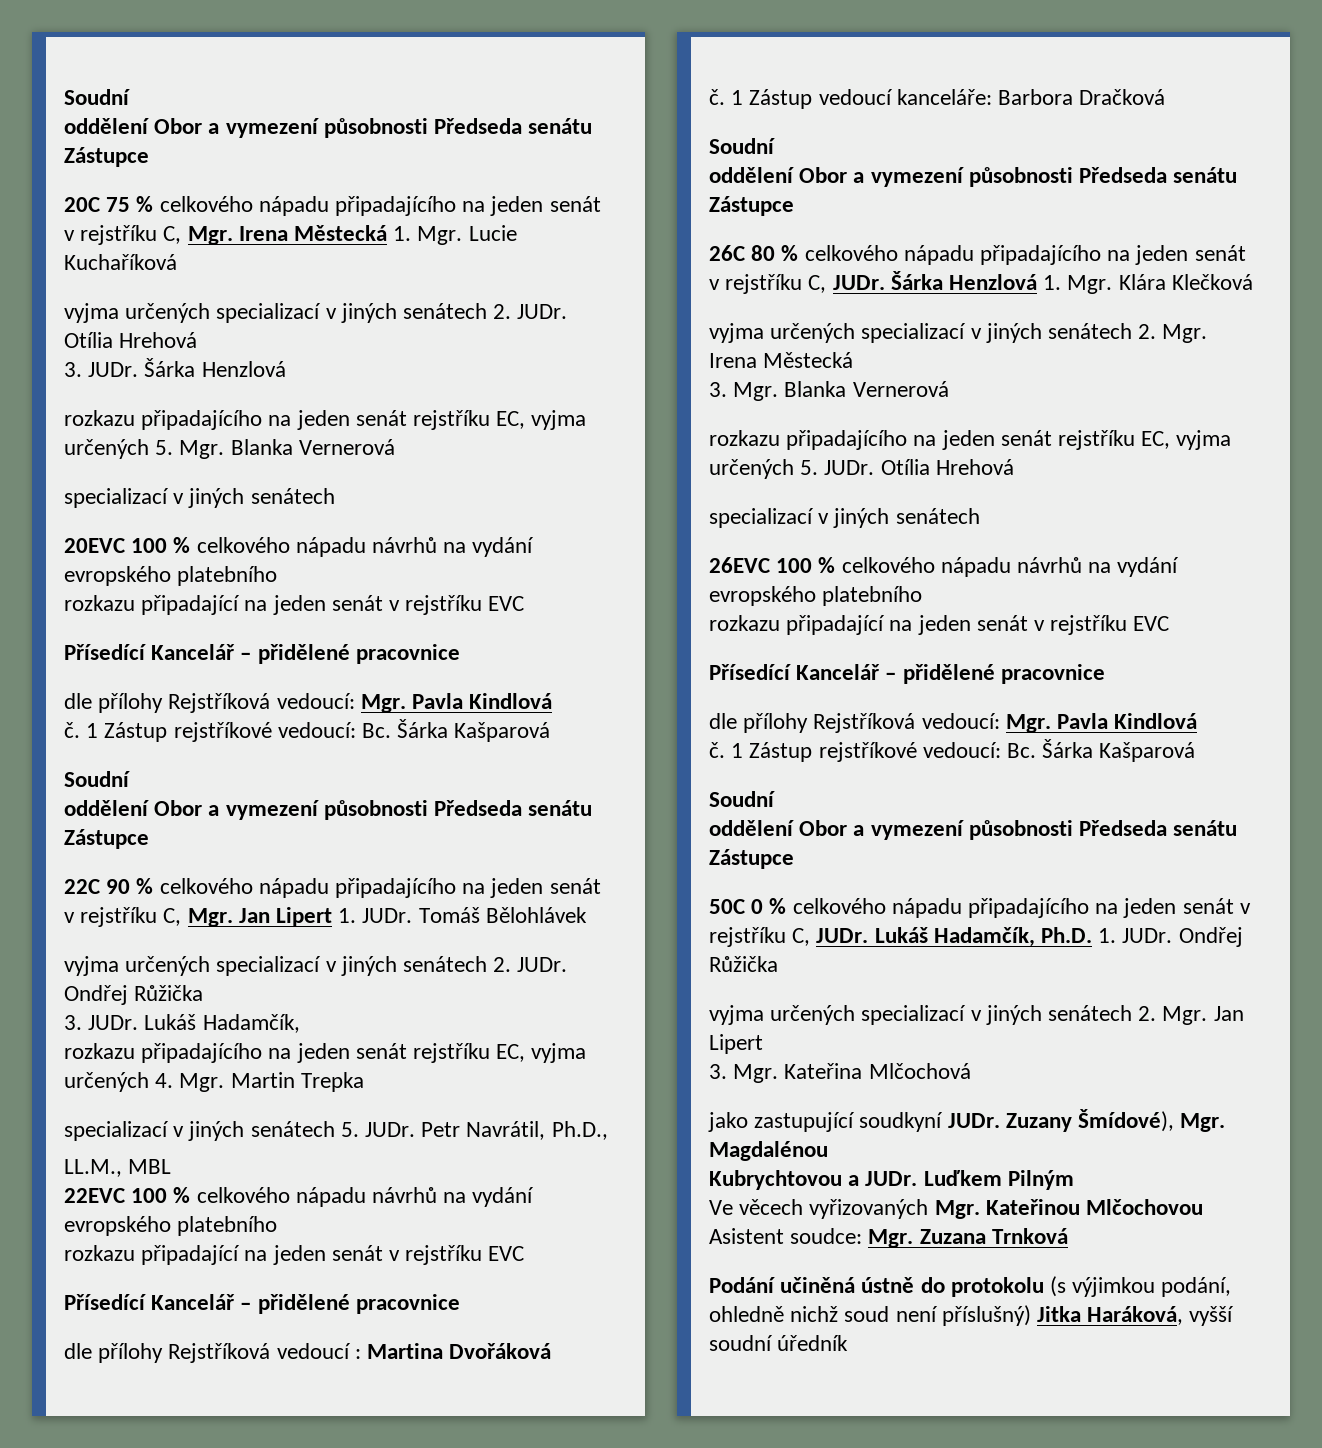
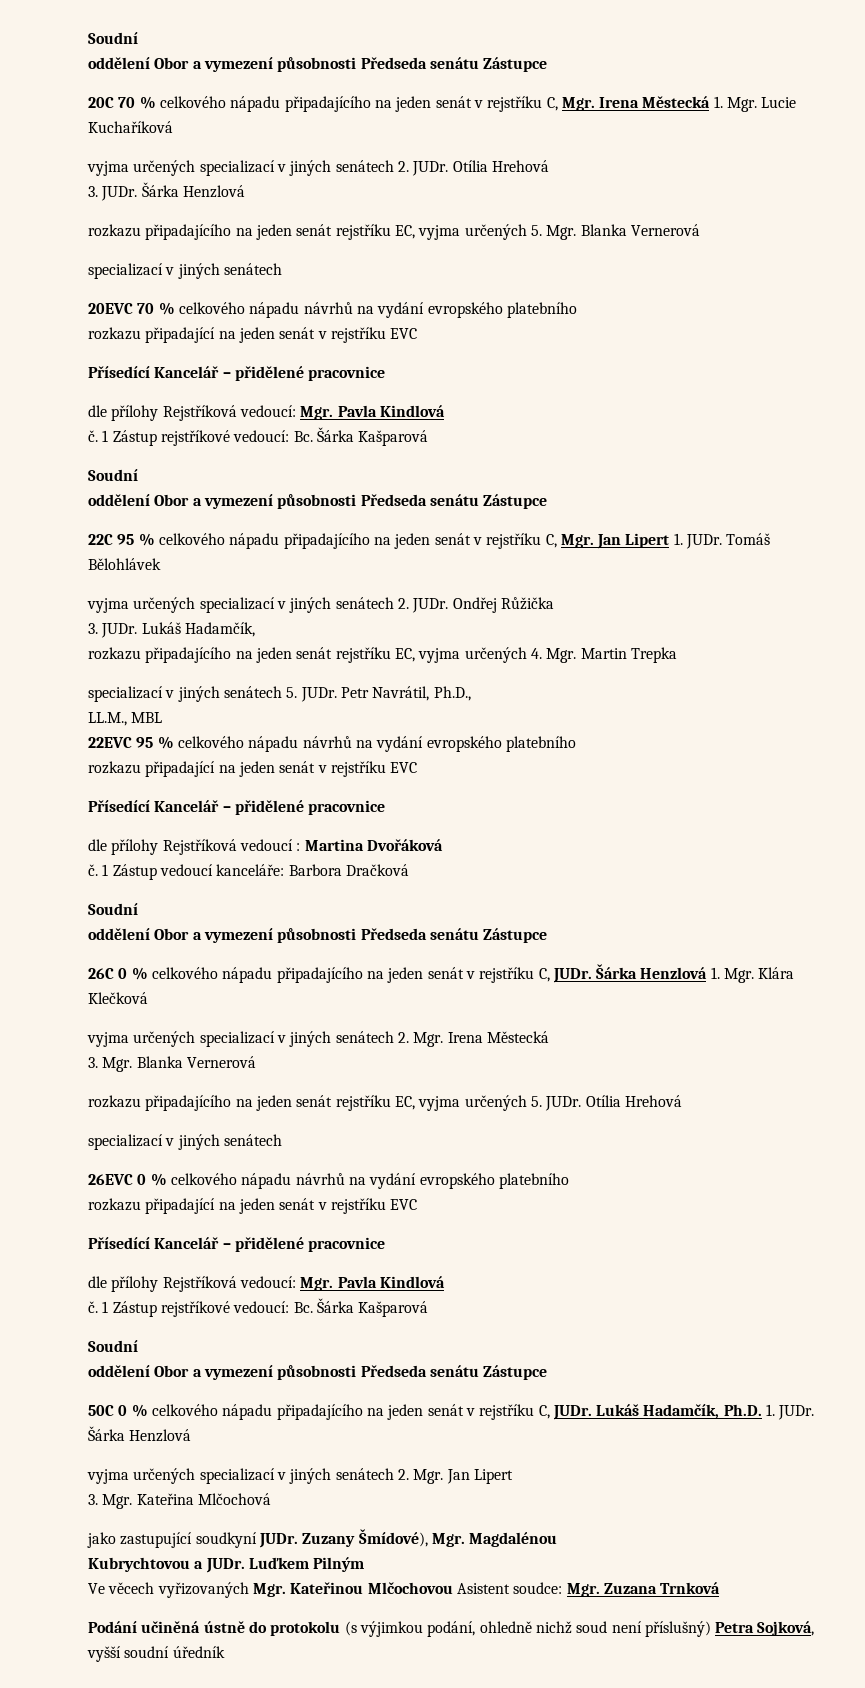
[106,197,131,212] 75 -> [118,97,136,108] 70
[131,538,168,553] 100 -> [137,303,155,314] 70
[106,879,131,894] 90 -> [117,534,135,545] 95
[131,1188,168,1203] 100 -> [136,737,154,748] 95
[751,245,776,261] 80 -> [118,968,128,979] 0
[776,558,813,573] 100 -> [137,1174,147,1185] 0
[1178,927,1243,947] [709,956,778,972] Ondřej Růžička -> [88,1426,192,1442] Šárka Henzlová
[1037,1306,1184,1325] Jitka Haráková, -> [715,1621,815,1636] Petra Sojková,

